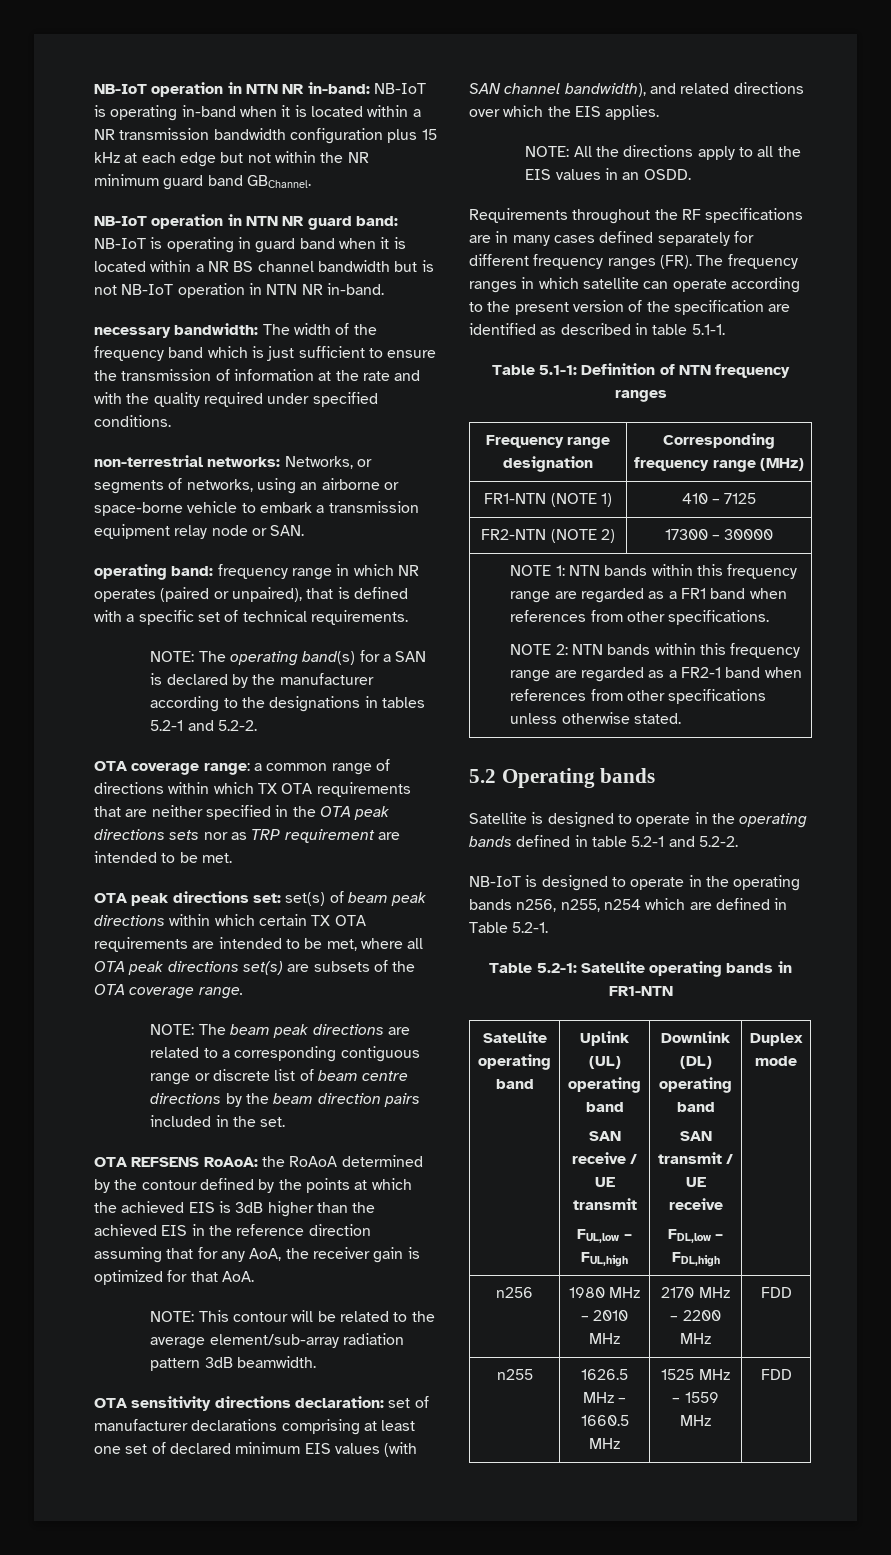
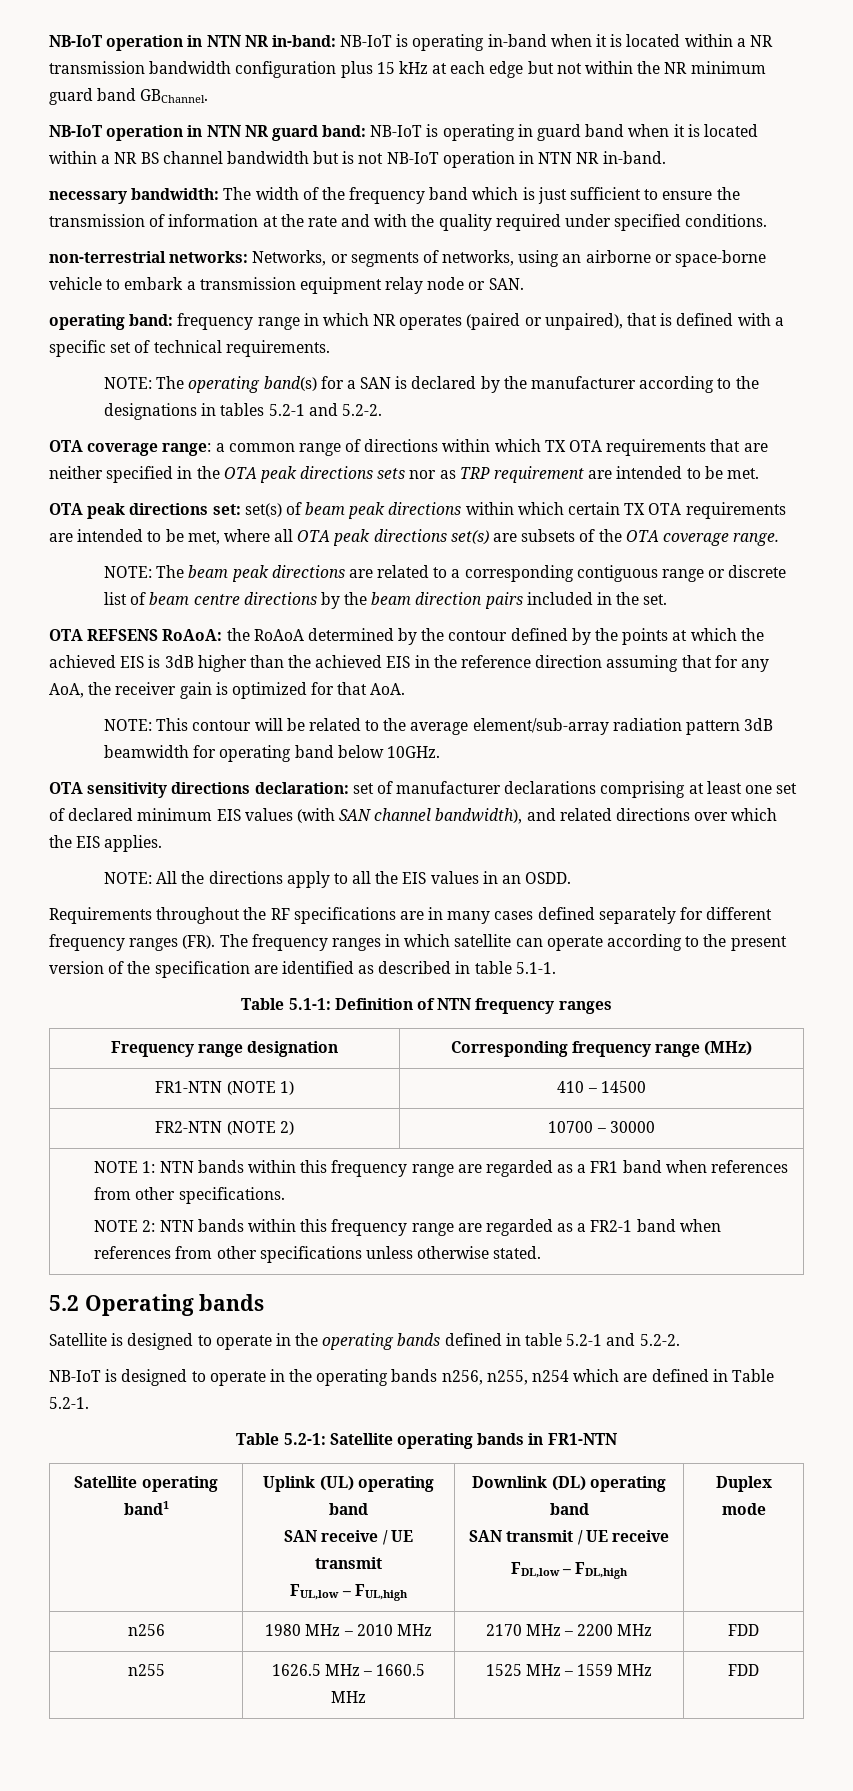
[237,1356,317,1368] beamwidth. -> [104,745,440,762] beamwidth for operating band below 10GHz.
[724,493,757,504] 7125 -> [600,1081,646,1093] 14500
[664,529,708,540] 17300 -> [548,1121,594,1133] 10700
[495,1079,534,1089] band -> [123,1501,169,1515] band1

